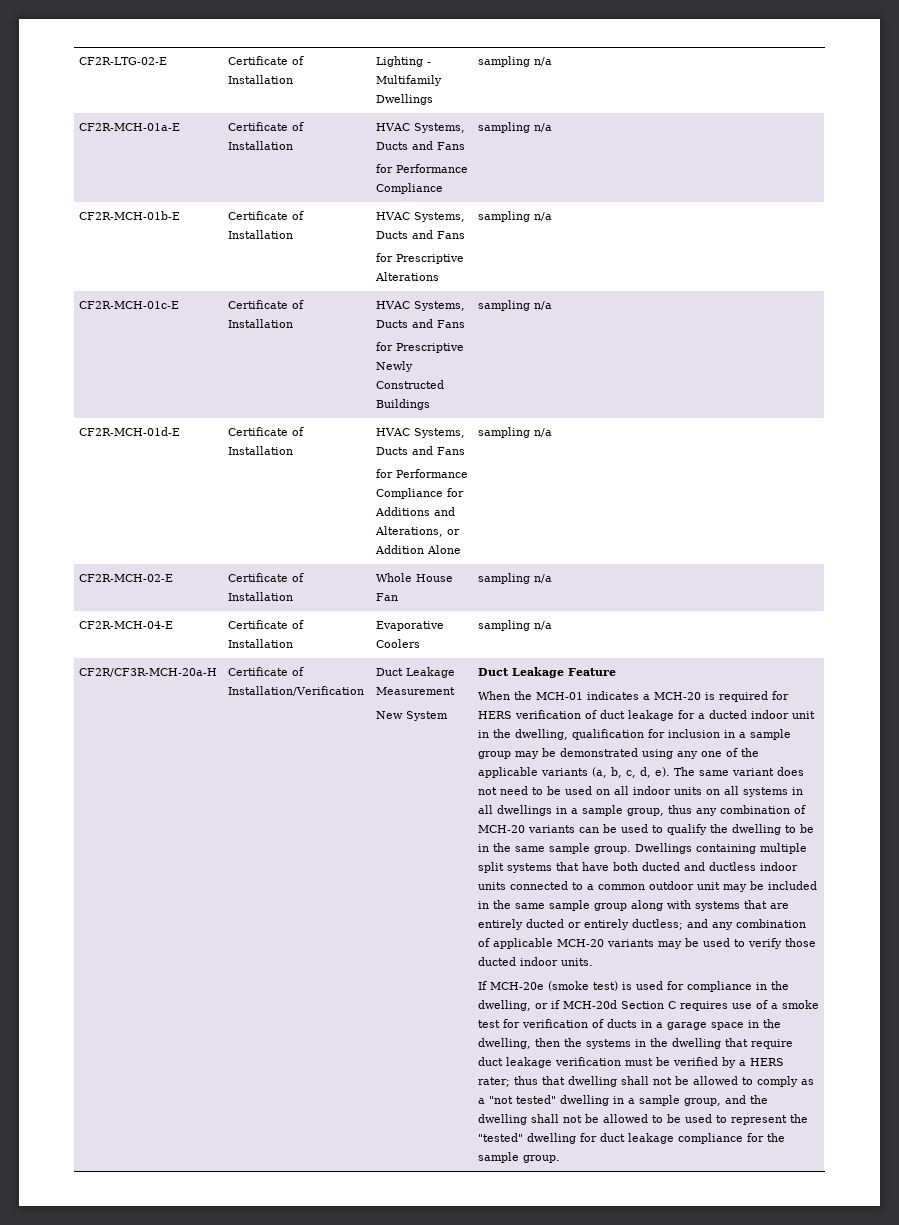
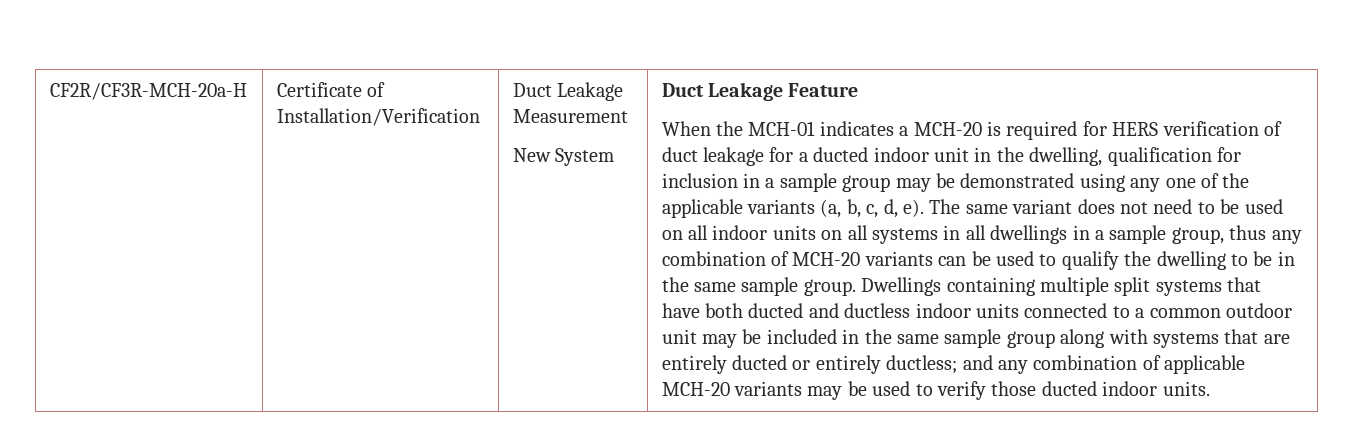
[79,57,168,65] [228,56,305,65] [228,75,294,84] [376,56,432,67] [376,75,443,86] [376,94,434,105] [478,56,553,67] [79,123,181,131] [228,122,305,131] [228,141,294,150] [376,123,466,133] [376,141,466,150] [376,164,469,173] [376,183,444,194] [478,122,553,133] [79,211,181,220] [228,211,305,220] [228,230,294,239] [376,212,466,222] [376,230,466,239] [376,253,465,264] [375,272,440,281] [478,211,553,222] [79,301,180,309] [228,300,305,309] [228,319,294,328] [376,301,466,311] [376,319,466,328] [376,342,465,353] [376,361,414,372] [376,380,445,389] [376,399,431,410] [478,300,553,311] [79,427,181,436] [228,427,305,436] [228,446,294,455] [376,428,466,438] [376,446,466,455] [376,469,469,478] [376,488,465,499] [375,507,456,516] [375,526,461,537] [375,545,462,554] [478,427,553,438] [79,574,174,582] [228,573,305,582] [228,592,294,601] [376,573,454,582] [376,593,399,601] [478,573,553,584] [79,621,174,629] [228,620,305,629] [228,639,294,648] [376,621,445,631] [376,639,421,648] [478,620,553,631] CF2R-LTG-02-E | Certificate of Installation | Lighting - Multifamily Dwellings | sampling n/a // CF2R-MCH-01a-E | Certificate of Installation | HVAC Systems, Ducts and Fans // for Performance Compliance | sampling n/a // CF2R-MCH-01b-E | Certificate of Installation | HVAC Systems, Ducts and Fans // for Prescriptive Alterations | sampling n/a // CF2R-MCH-01c-E | Certificate of Installation | HVAC Systems, Ducts and Fans // for Prescriptive Newly Constructed Buildings | sampling n/a // CF2R-MCH-01d-E | Certificate of Installation | HVAC Systems, Ducts and Fans // for Performance Compliance for Additions and Alterations, or Addition Alone | sampling n/a // CF2R-MCH-02-E | Certificate of Installation | Whole House Fan | sampling n/a // CF2R-MCH-04-E | Certificate of Installation | Evaporative Coolers | sampling n/a // -> (49, 91) none
[478,981,790,992] [478,1000,820,1011] [478,1019,782,1030] [478,1038,794,1049] [478,1057,785,1068] [478,1076,815,1087] [478,1095,769,1106] [478,1114,809,1125] [478,1133,786,1144] [478,1152,561,1163] // If MCH-20e (smoke test) is used for compliance in the dwelling, or if MCH-20d Section C requires use of a smoke test for verification of ducts in a garage space in the dwelling, then the systems in the dwelling that require duct leakage verification must be verified by a HERS rater; thus that dwelling shall not be allowed to comply as a "not tested" dwelling in a sample group, and the dwelling shall not be allowed to be used to represent the "tested" dwelling for duct leakage compliance for the sample group. -> (1210, 388) none

